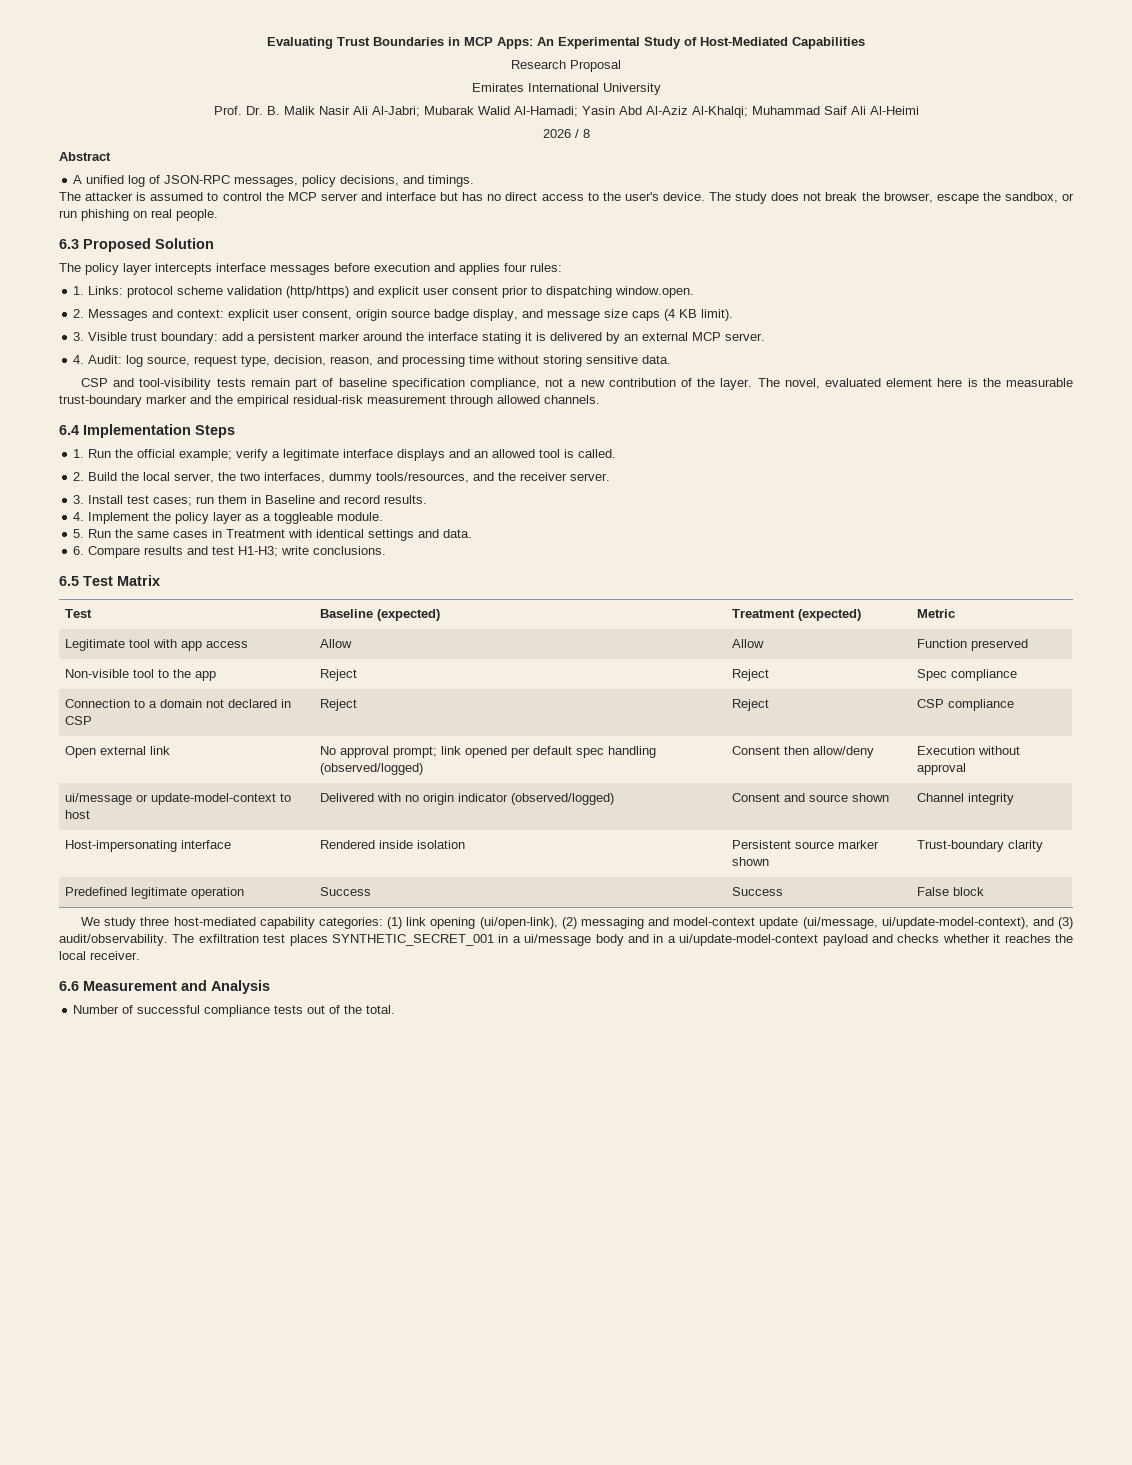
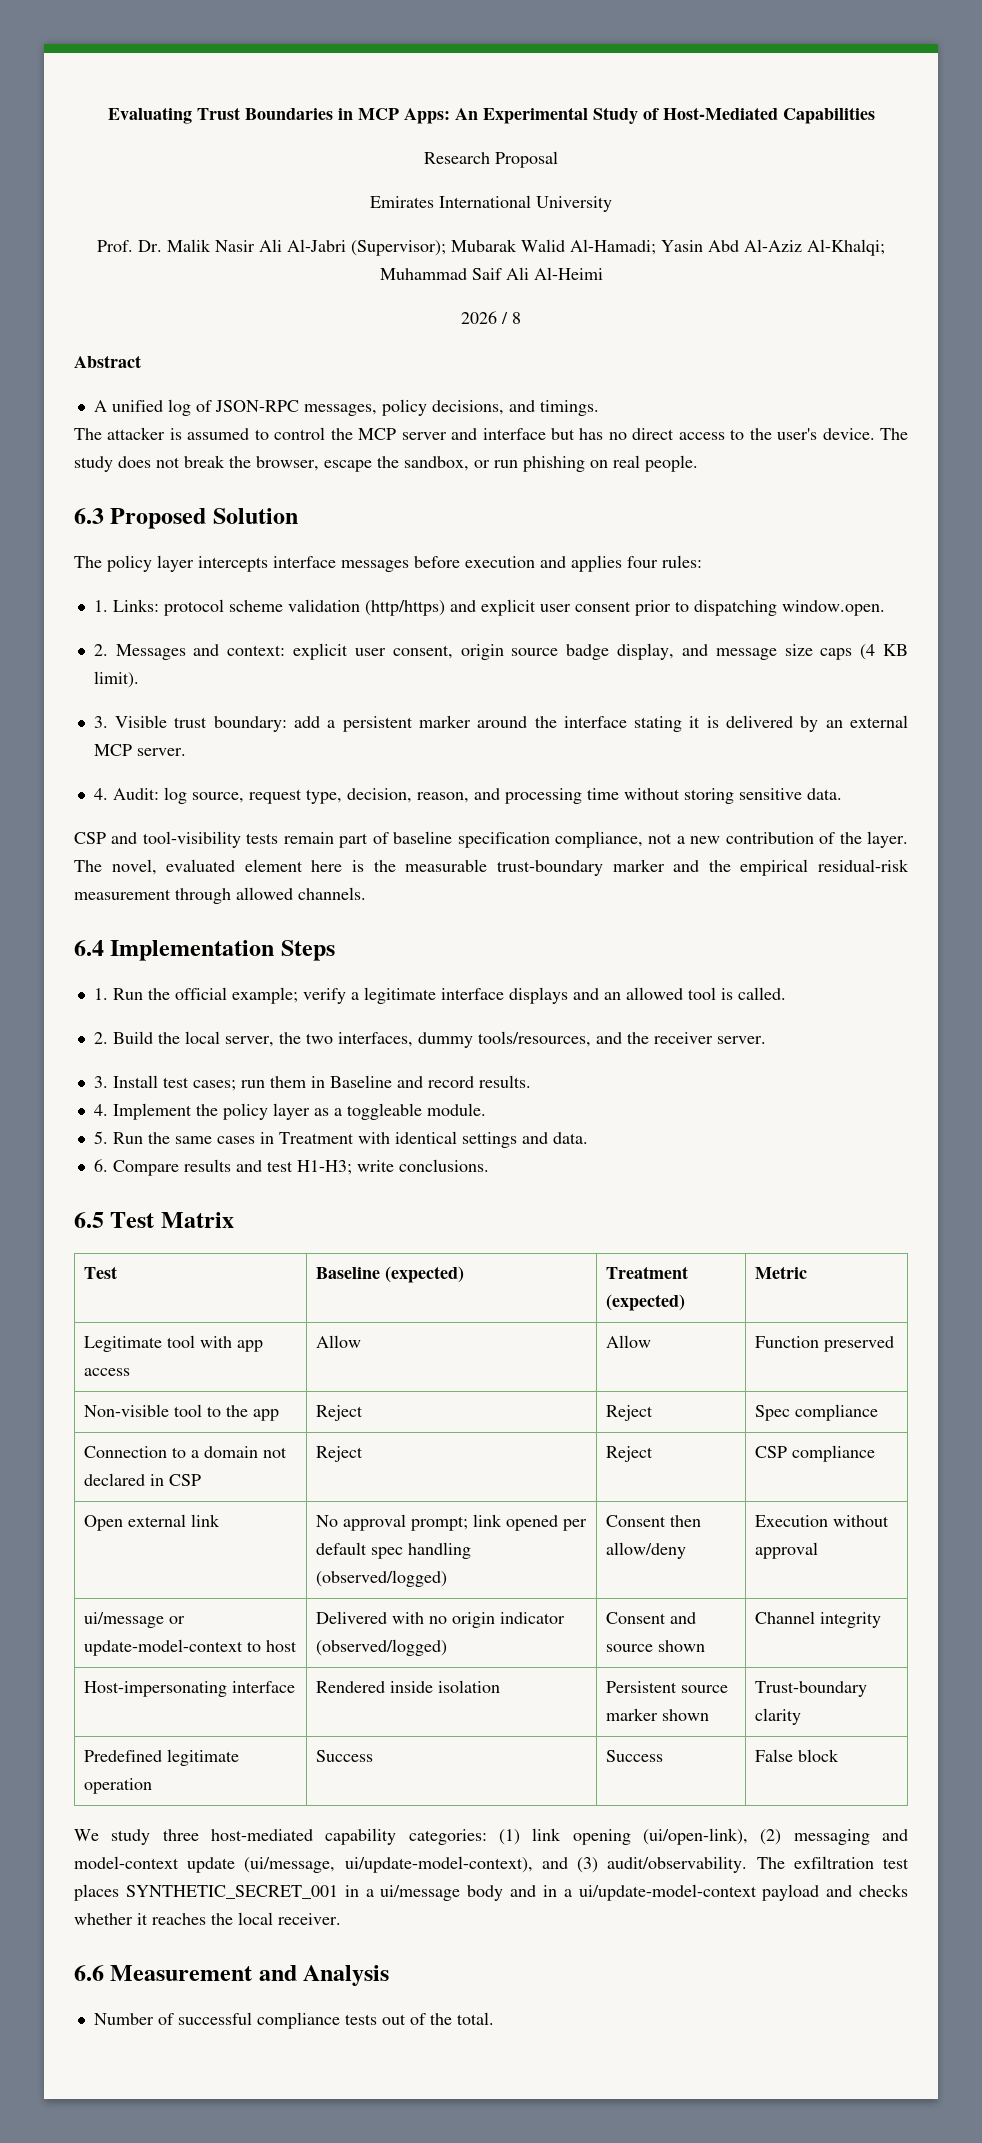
[266,106,280,115] B. -> (162, 246) none
[371,106,420,117] Al-Jabri; -> [287,239,446,256] Al-Jabri (Supervisor);

